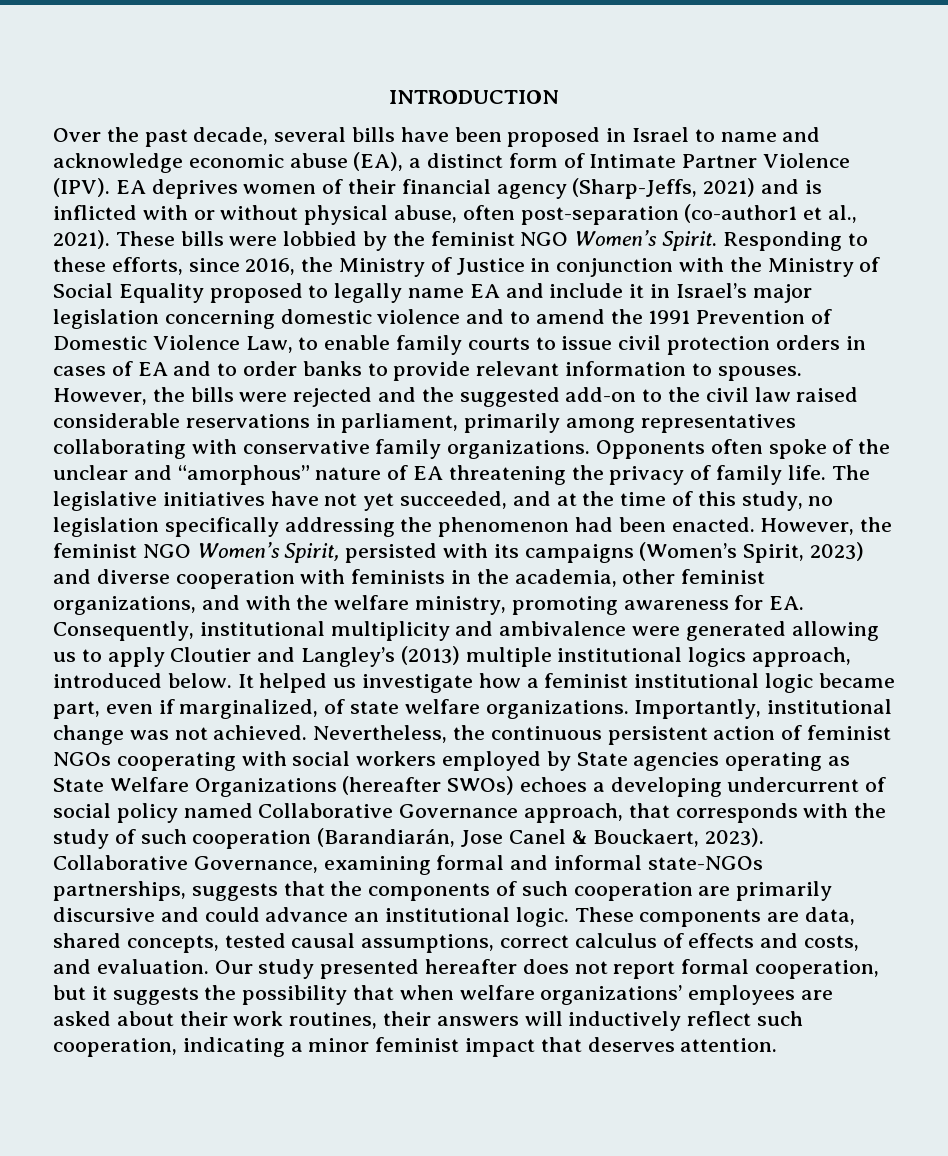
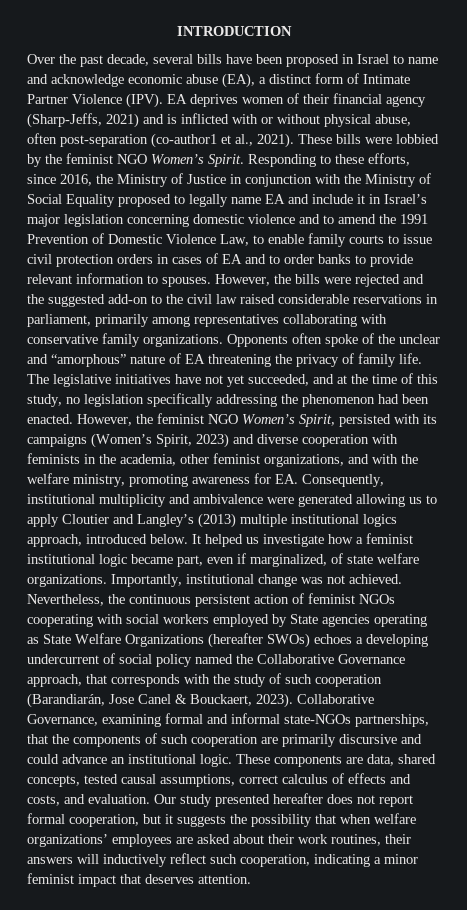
(253, 810) none -> [236,654,253,664] the
[191,883,278,901] suggests -> (429, 720) none

